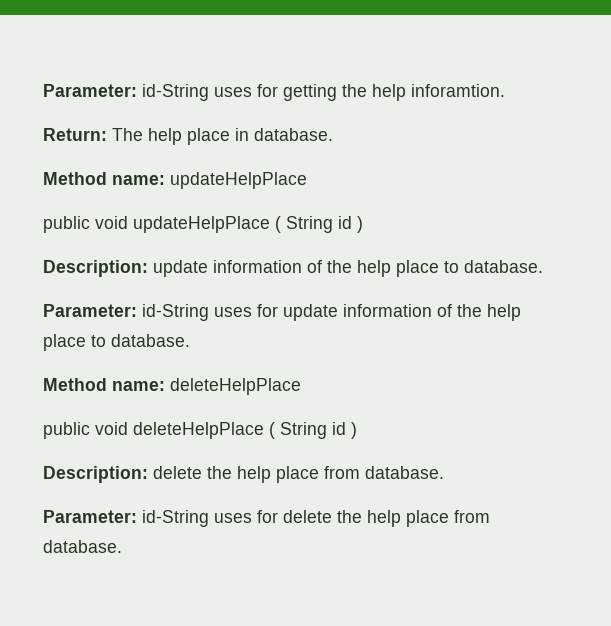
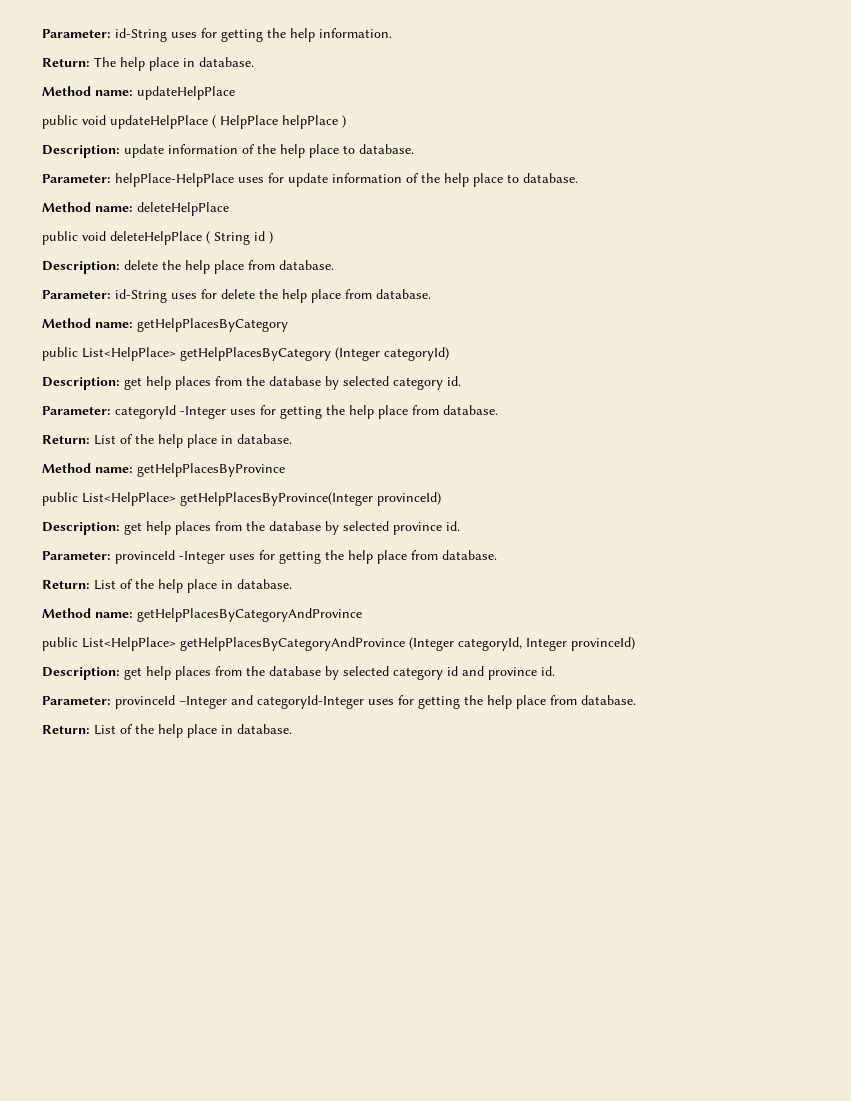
[411,84,505,97] inforamtion. -> [319,28,392,38] information.
[286,216,352,233] String id -> [220,115,338,129] HelpPlace helpPlace
[142,304,209,321] id-String -> [115,173,234,187] helpPlace-HelpPlace
(122, 546) none -> [42,318,288,332] [42,347,449,361] [42,376,461,390] [42,405,498,419] [42,434,292,448] [42,463,285,477] [42,492,441,506] [42,521,460,535] [42,550,497,564] [42,579,292,593] [42,608,362,622] [42,637,635,651] [42,666,555,680] [42,695,636,709] [42,724,292,738] // Method name: getHelpPlacesByCategory // public List<HelpPlace> getHelpPlacesByCategory (Integer categoryId) // Description: get help places from the database by selected category id. // Parameter: categoryId -Integer uses for getting the help place from database. // Return: List of the help place in database. // Method name: getHelpPlacesByProvince // public List<HelpPlace> getHelpPlacesByProvince(Integer provinceId) // Description: get help places from the database by selected province id. // Parameter: provinceId -Integer uses for getting the help place from database. // Return: List of the help place in database. // Method name: getHelpPlacesByCategoryAndProvince // public List<HelpPlace> getHelpPlacesByCategoryAndProvince (Integer categoryId, Integer provinceId) // Description: get help places from the database by selected category id and province id. // Parameter: provinceId –Integer and categoryId-Integer uses for getting the help place from database. // Return: List of the help place in database.

